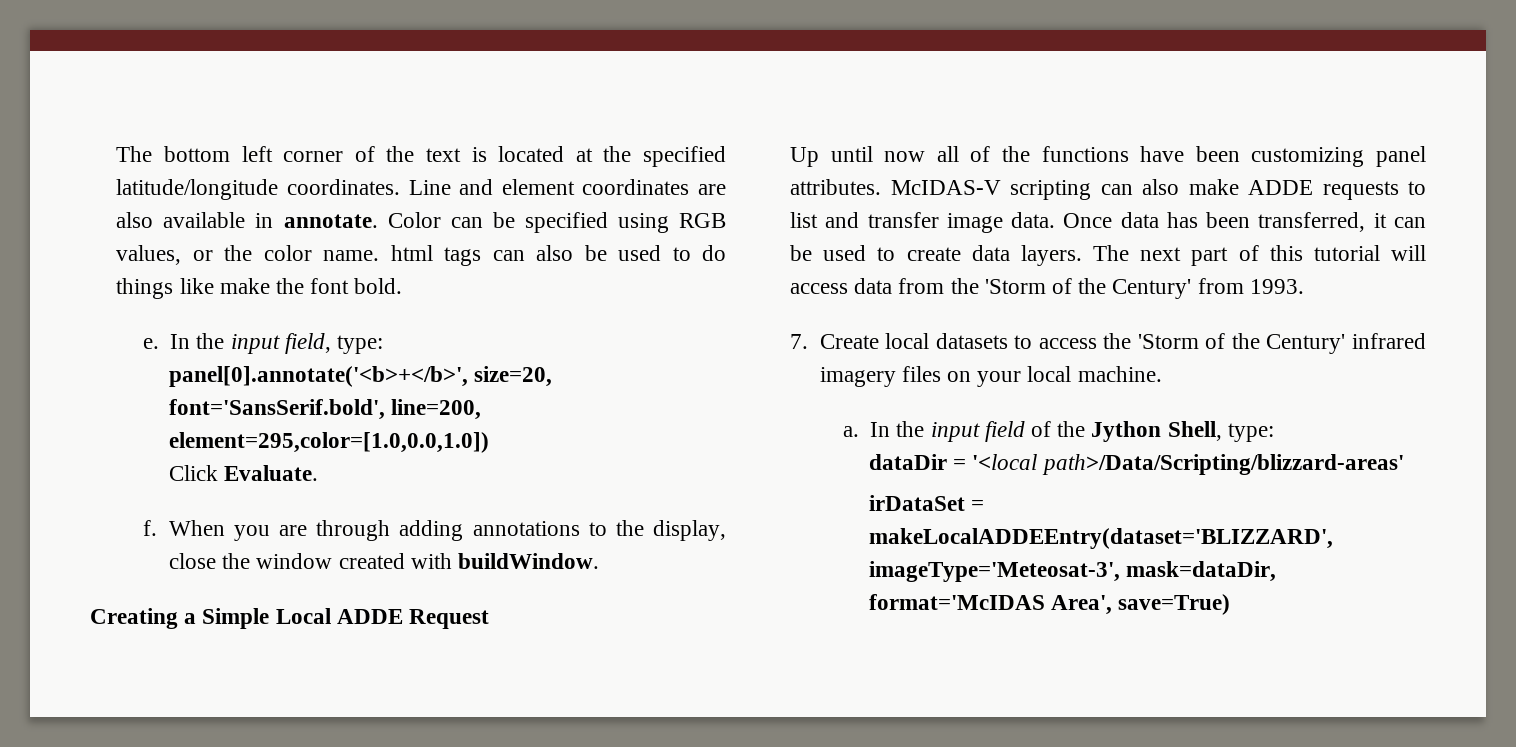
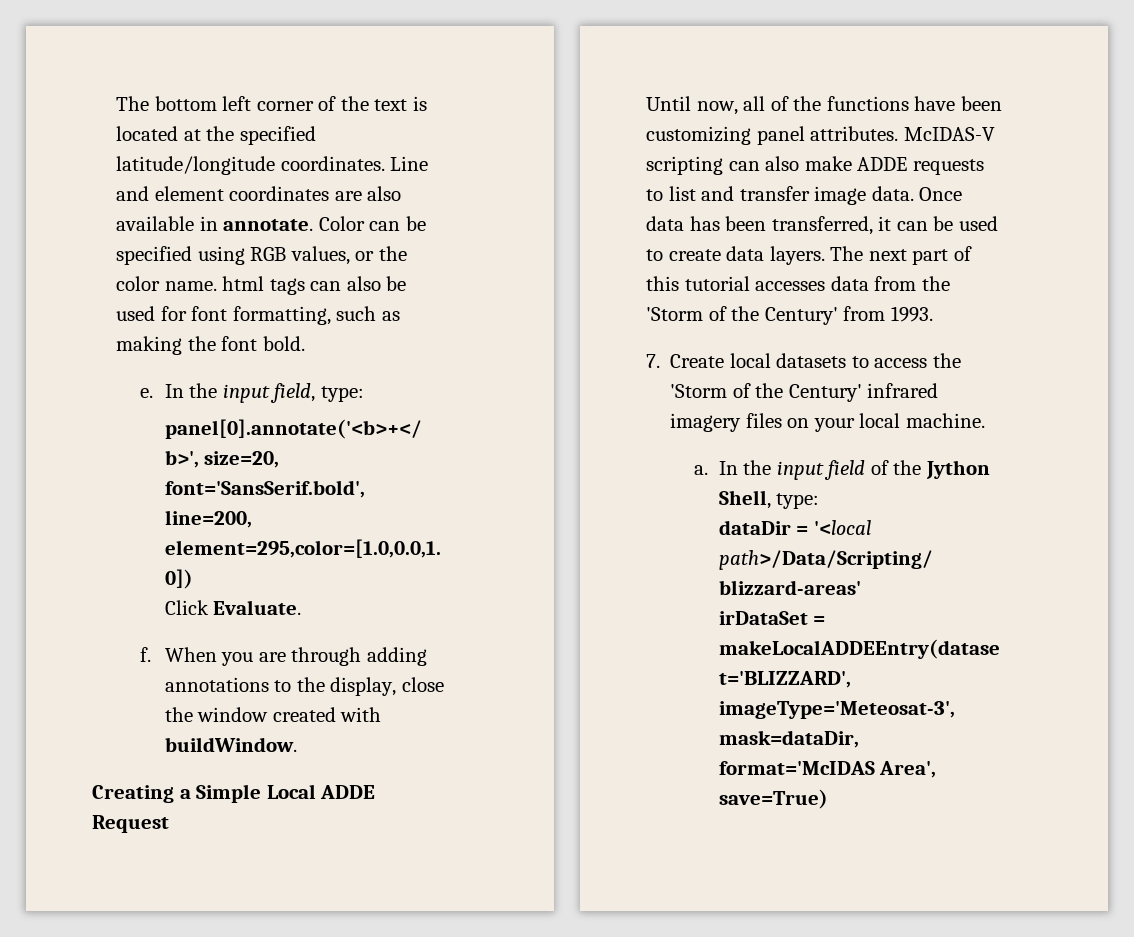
[672,245,727,261] [116,278,270,299] to do things like make -> [160,306,400,325] [116,336,183,355] for font formatting, such as making
[790,146,926,167] Up until now -> [646,96,738,115] Until now,
[1391,245,1426,261] [790,283,848,294] will access -> [755,281,826,291] accesses

